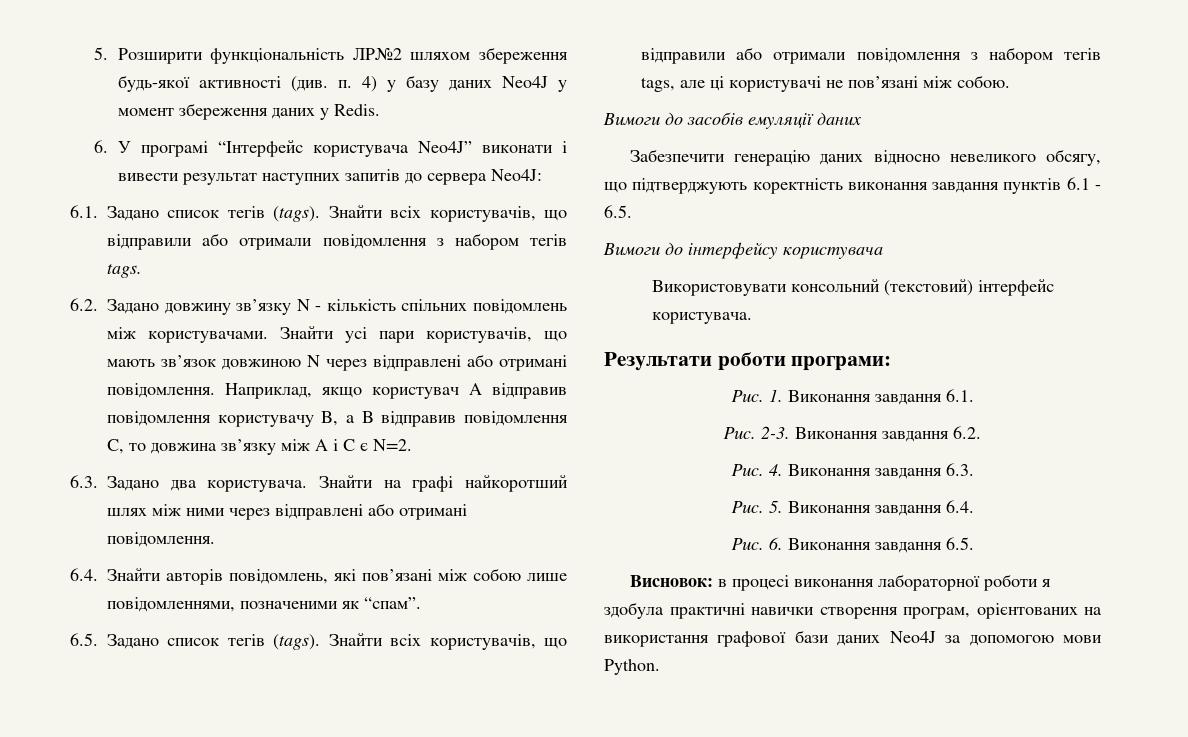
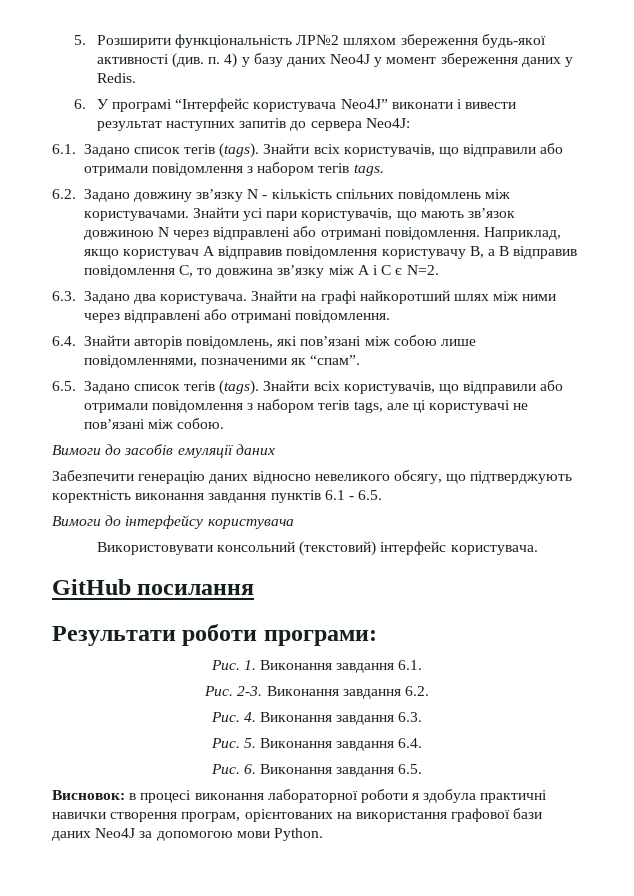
(752, 318) none -> [52,579,255,595] // GitHub посилання

